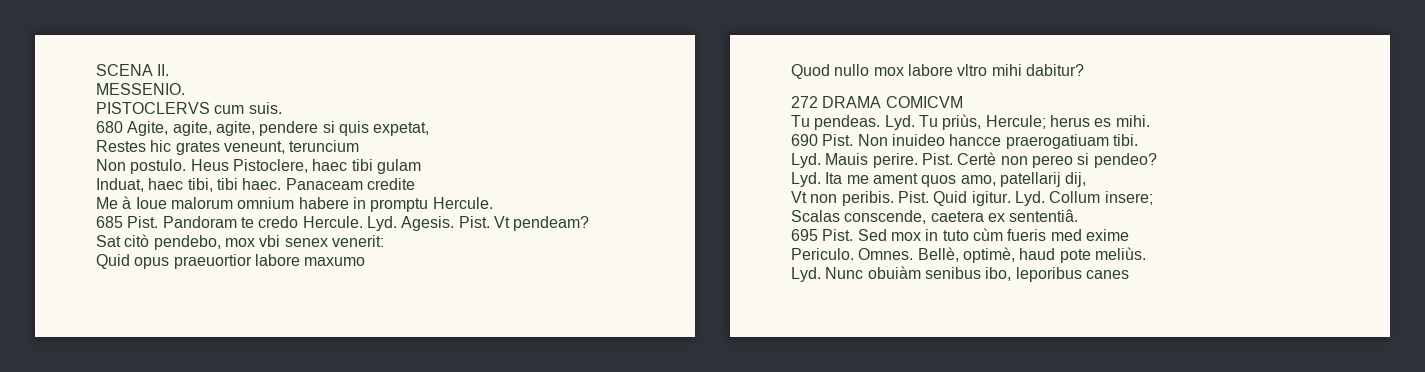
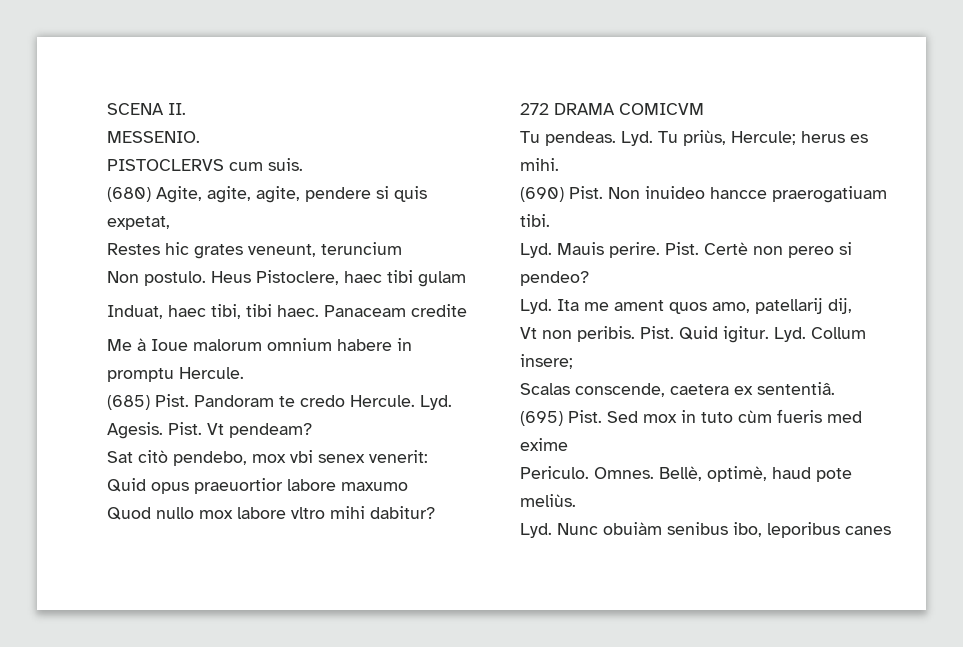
[96,121,123,133] 680 -> [107,187,151,202] (680)
[96,216,123,228] 685 -> [107,395,150,410] (685)
[791,134,818,146] 690 -> [520,187,564,202] (690)
[791,229,818,241] 695 -> [520,411,563,426] (695)

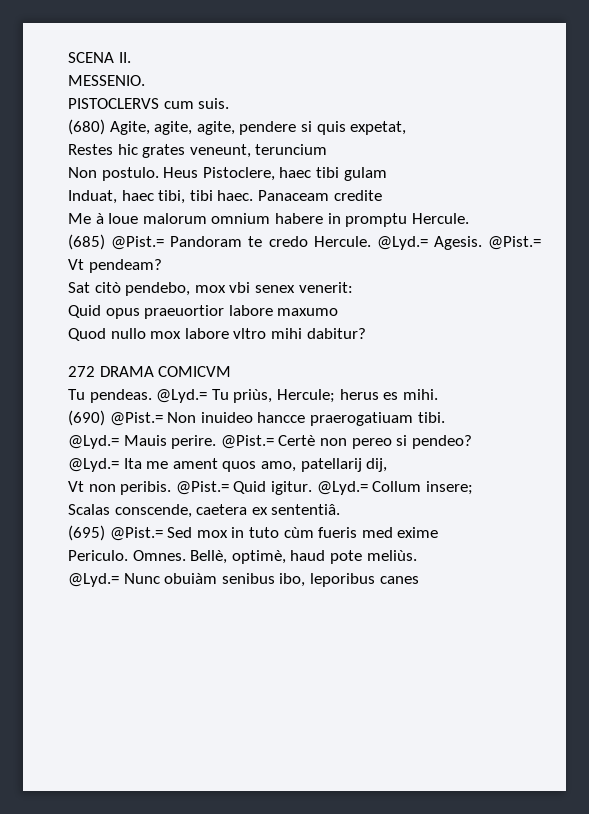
[155,394,189,407] Pist. -> [111,236,165,250] @Pist.=
[420,395,452,410] [107,422,202,439] Lyd. Agesis. Pist. -> [376,236,541,250] @Lyd.= Agesis. @Pist.=
[621,131,653,146] Lyd. -> [156,389,208,403] @Lyd.=
[569,186,603,199] Pist. -> [109,412,163,426] @Pist.=
[520,243,552,258] Lyd. -> [68,435,119,449] @Lyd.=
[665,242,699,255] Pist. -> [220,435,274,449] @Pist.=
[520,299,552,314] Lyd. -> [68,458,119,472] @Lyd.=
[640,326,674,339] Pist. -> [175,481,229,495] @Pist.=
[774,327,806,342] Lyd. -> [316,481,368,495] @Lyd.=
[568,410,602,423] Pist. -> [109,527,163,541] @Pist.=
[520,523,552,538] Lyd. -> [68,573,119,587] @Lyd.=

